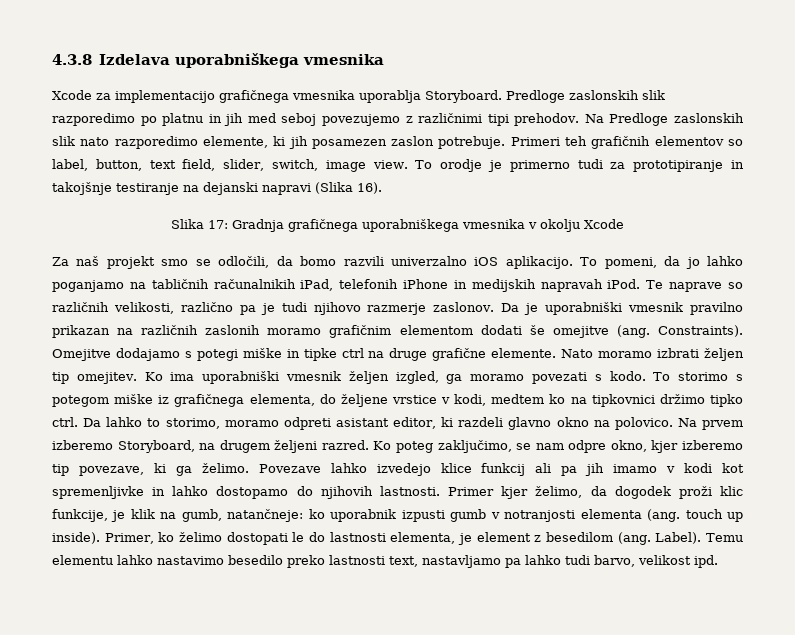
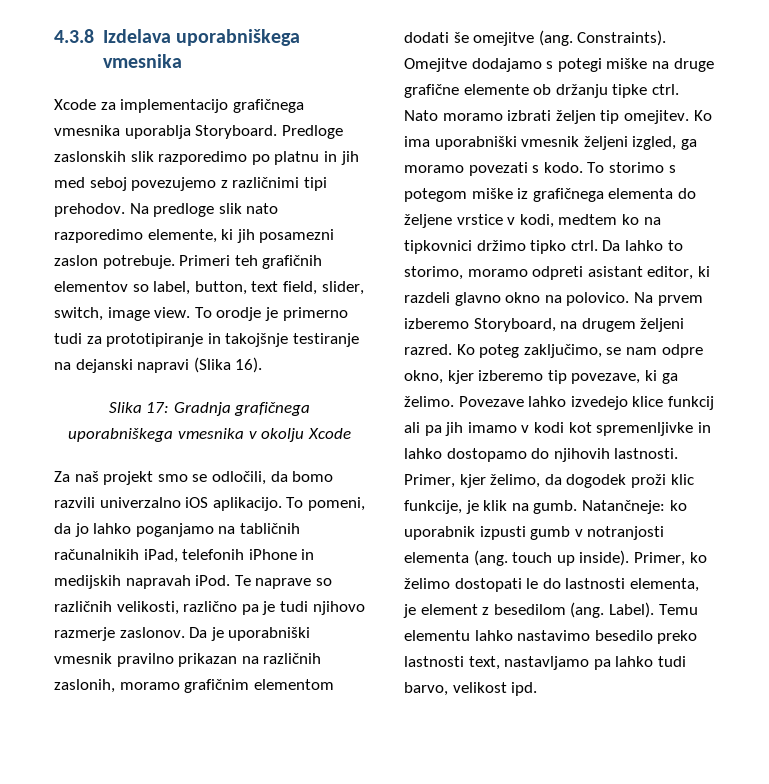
[609,113,744,126] Predloge zaslonskih -> [153,203,215,217] predloge
[311,139,387,149] posamezen -> [259,229,335,243] posamezni
[205,325,261,335] zaslonih -> [54,679,115,693] zaslonih,
[286,348,557,361] in tipke ctrl na druge grafične elemente. -> [651,58,714,72] [404,84,679,98] na druge grafične elemente ob držanju tipke ctrl.
[348,371,389,384] željen -> [583,136,628,150] željeni
[249,394,315,406] elementa, -> [608,188,674,199] elementa
[448,487,495,496] Primer -> [404,474,455,488] Primer,
[181,509,304,522] gumb, natančneje: -> [533,500,665,514] gumb. Natančneje:

